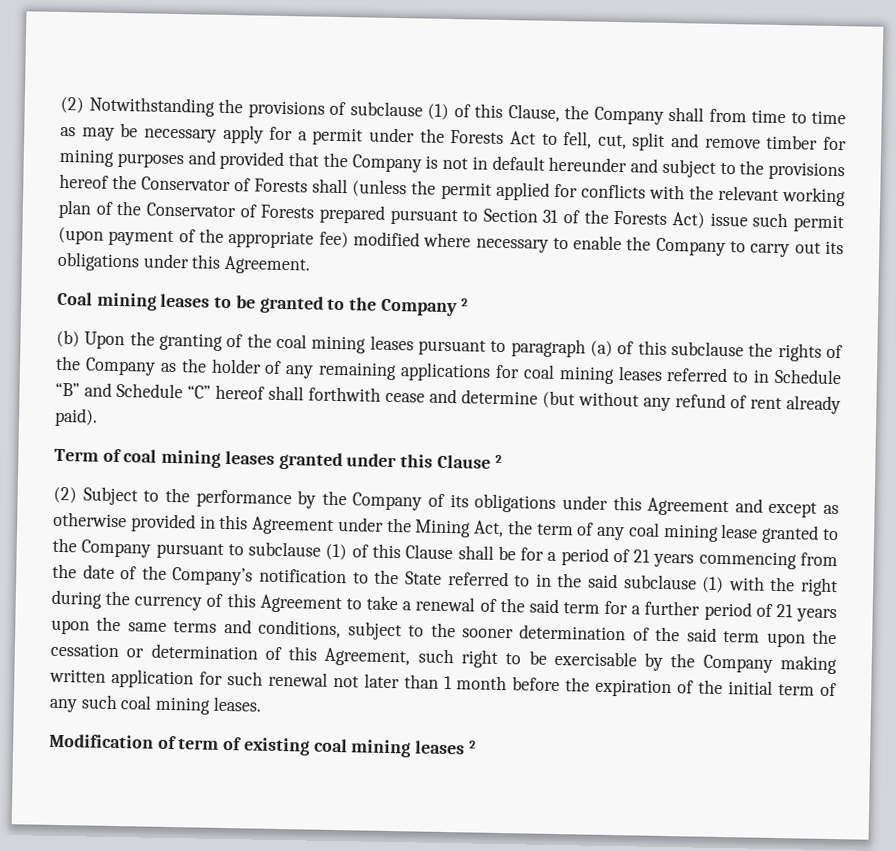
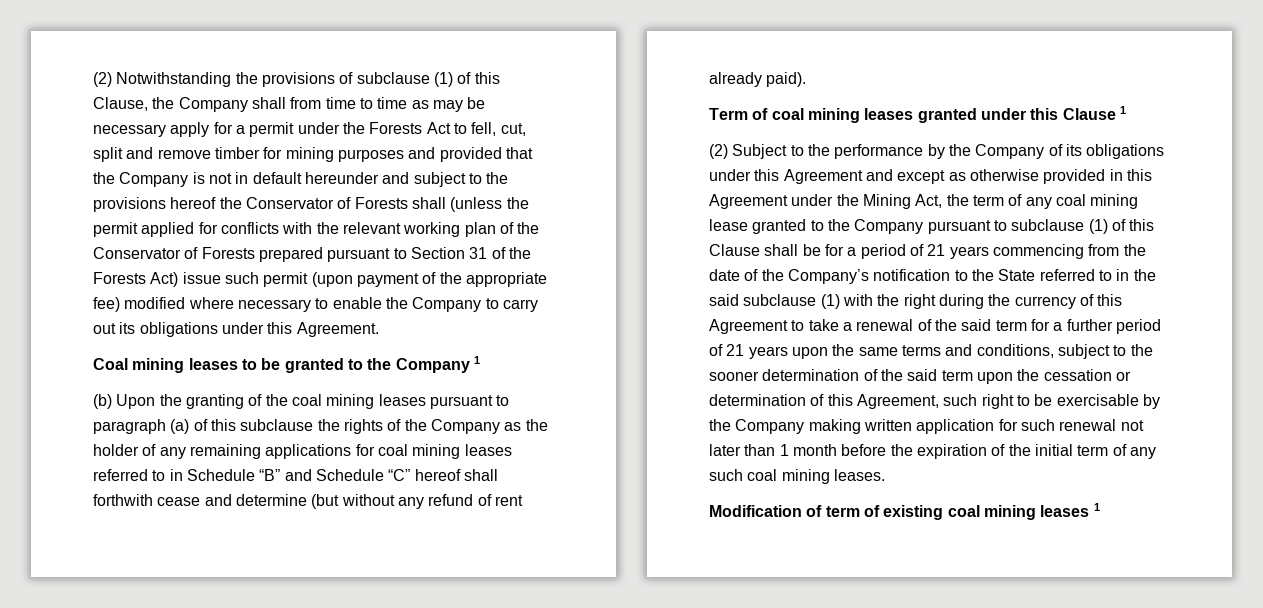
[460,298,468,307] 2 -> [473,356,480,364] 1
[494,454,502,463] 2 -> [1119,106,1126,114] 1
[468,740,476,749] 2 -> [1093,503,1100,511] 1

